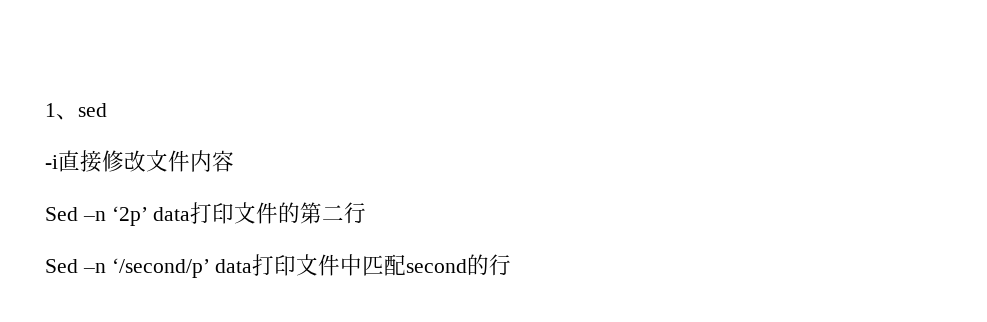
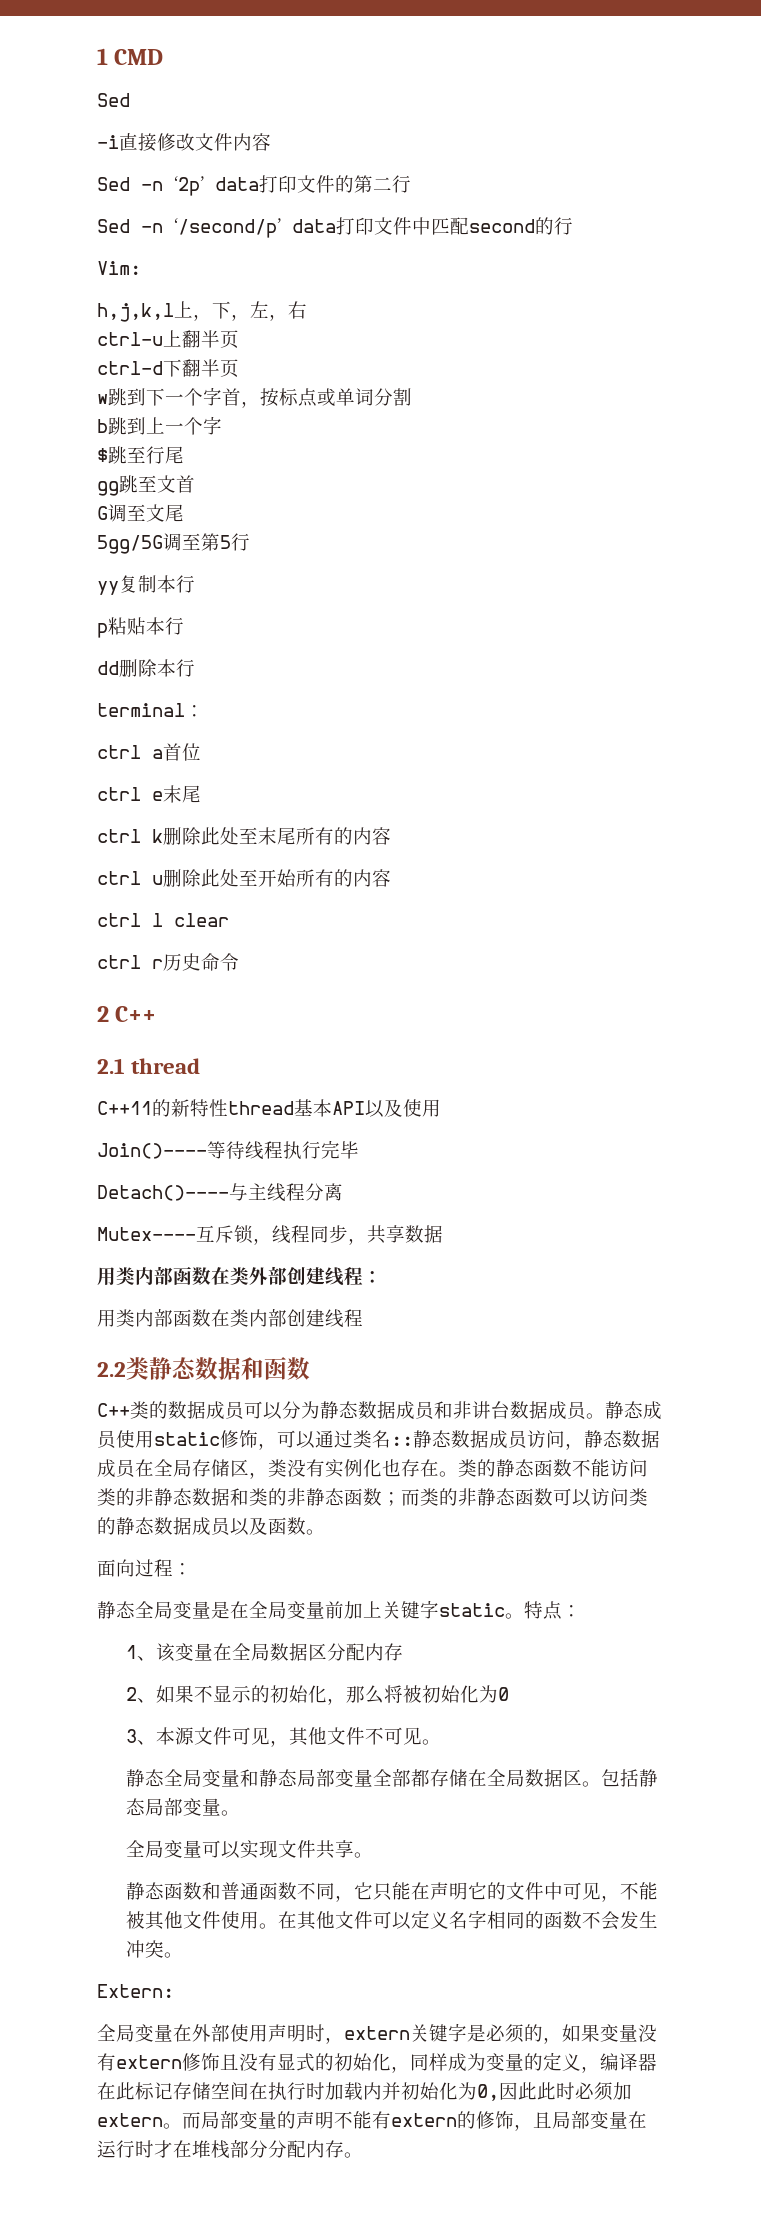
[45,103,107,120] 1、sed -> [97,48,164,65] [97,93,130,107] 1 CMD // Sed
(512, 265) none -> [97,261,141,275] [97,301,307,322] [97,330,239,349] [97,359,239,378] [97,387,412,408] [97,416,222,435] [97,446,184,464] [97,475,195,496] [97,504,184,522] [97,533,250,554] [97,575,195,595] [97,617,184,638] [97,659,195,677] [97,703,204,717] [97,743,201,761] [97,785,201,803] [97,827,391,845] [97,869,391,887] [97,913,229,927] [97,953,239,971] [97,1006,157,1022] [97,1058,201,1074] [97,1099,441,1118] [97,1140,359,1160] [97,1183,343,1202] [97,1225,443,1245] [97,1266,382,1286] [97,1309,363,1328] [97,1357,310,1380] [97,1401,662,1420] [97,1430,660,1450] [97,1459,648,1479] [97,1488,648,1507] [97,1517,325,1536] [97,1559,192,1577] [97,1600,581,1620] [125,1643,403,1662] [125,1685,509,1705] [125,1727,441,1747] [125,1769,658,1787] [125,1798,240,1816] [125,1840,373,1859] [125,1882,658,1902] [125,1910,658,1930] [125,1940,183,1958] [97,1984,174,1998] [97,2023,657,2044] [97,2052,657,2073] [97,2082,632,2101] [97,2111,647,2131] [97,2140,363,2159] // Vim: // h,j,k,l上，下，左，右 // ctrl-u上翻半页 // ctrl-d下翻半页 // w跳到下一个字首，按标点或单词分割 // b跳到上一个字 // $跳至行尾 // gg跳至文首 // G调至文尾 // 5gg/5G调至第5行 // yy复制本行 // p粘贴本行 // dd删除本行 // terminal： // ctrl a首位 // ctrl e末尾 // ctrl k删除此处至末尾所有的内容 // ctrl u删除此处至开始所有的内容 // ctrl l clear // ctrl r历史命令 // 2 C++ // 2.1 thread // C++11的新特性thread基本API以及使用 // Join()----等待线程执行完毕 // Detach()----与主线程分离 // Mutex----互斥锁，线程同步，共享数据 // 用类内部函数在类外部创建线程： // 用类内部函数在类内部创建线程 // 2.2类静态数据和函数 // C++类的数据成员可以分为静态数据成员和非讲台数据成员。静态成员使用static修饰，可以通过类名::静态数据成员访问，静态数据成员在全局存储区，类没有实例化也存在。类的静态函数不能访问类的非静态数据和类的非静态函数；而类的非静态函数可以访问类的静态数据成员以及函数。 // 面向过程： // 静态全局变量是在全局变量前加上关键字static。特点： // 1、该变量在全局数据区分配内存 // 2、如果不显示的初始化，那么将被初始化为0 // 3、本源文件可见，其他文件不可见。 // 静态全局变量和静态局部变量全部都存储在全局数据区。包括静态局部变量。 // 全局变量可以实现文件共享。 // 静态函数和普通函数不同，它只能在声明它的文件中可见，不能被其他文件使用。在其他文件可以定义名字相同的函数不会发生冲突。 // Extern: // 全局变量在外部使用声明时，extern关键字是必须的，如果变量没有extern修饰且没有显式的初始化，同样成为变量的定义，编译器在此标记存储空间在执行时加载内并初始化为0,因此此时必须加extern。而局部变量的声明不能有extern的修饰，且局部变量在运行时才在堆栈部分分配内存。

